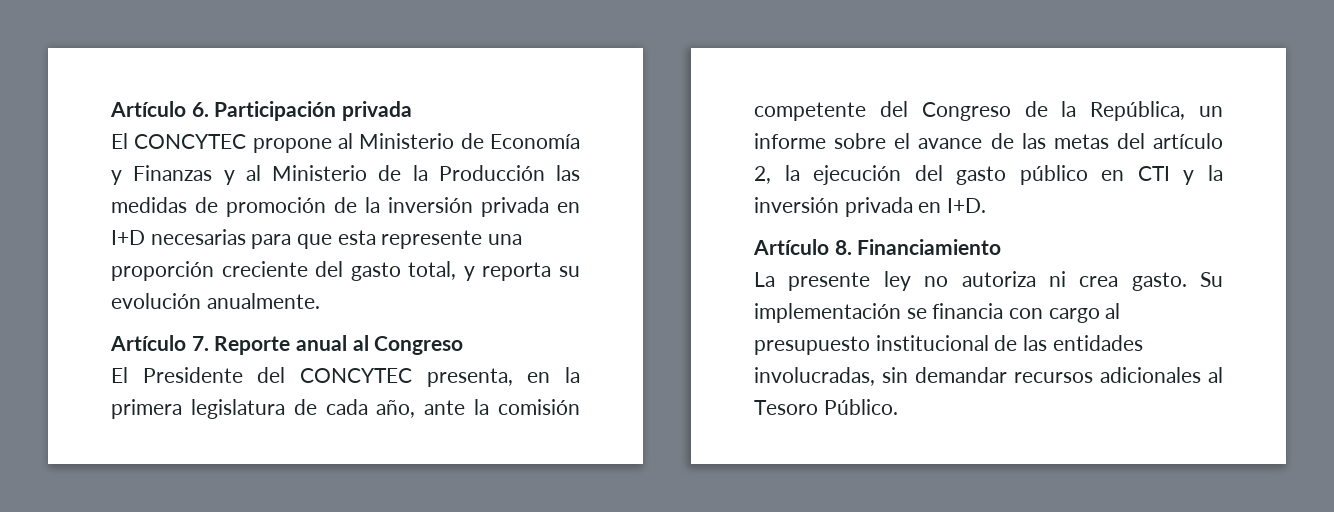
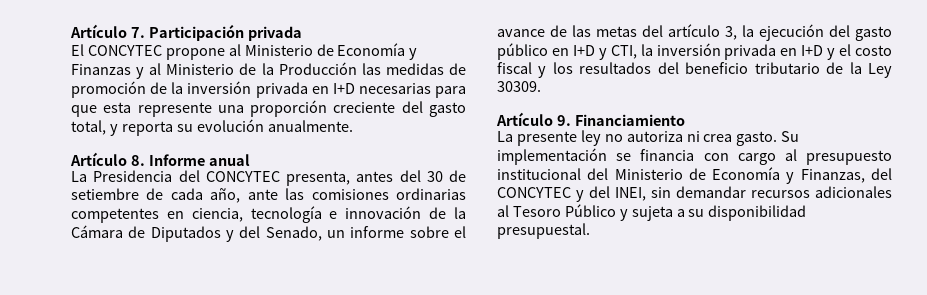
[110,101,209,117] Artículo 6. -> [70,24,145,38] Artículo 7.
[191,336,291,355] 7. Reporte -> [130,154,205,166] 8. Informe
[352,335,464,355] [111,367,580,387] [111,399,580,419] [754,101,1186,121] al Congreso // El Presidente del CONCYTEC presenta, en la primera legislatura de cada año, ante la comisión competente del Congreso de la República, -> [71,170,466,186] [71,188,466,203] [71,206,466,223] [71,225,322,242] // La Presidencia del CONCYTEC presenta, antes del 30 de setiembre de cada año, ante las comisiones ordinarias competentes en ciencia, tecnología e innovación de la Cámara de Diputados y del Senado,
[754,166,771,184] 2, -> [725,26,737,40] 3,
[1137,165,1223,185] [754,197,987,217] [753,239,852,255] CTI y la inversión privada en I+D. // Artículo 8. -> [572,43,892,60] [497,62,892,78] [497,81,541,92] [496,112,571,126] I+D y CTI, la inversión privada en I+D y el costo fiscal y los resultados del beneficio tributario de la Ley 30309. // Artículo 9.
[994,335,1143,351] [754,367,875,386] de las entidades involucradas, -> [587,167,892,184] [497,186,646,202] del Ministerio de Economía y Finanzas, del CONCYTEC y del INEI,
[823,399,898,415] Público. -> [564,204,807,221] [497,223,590,239] Público y sujeta a su disponibilidad presupuestal.

